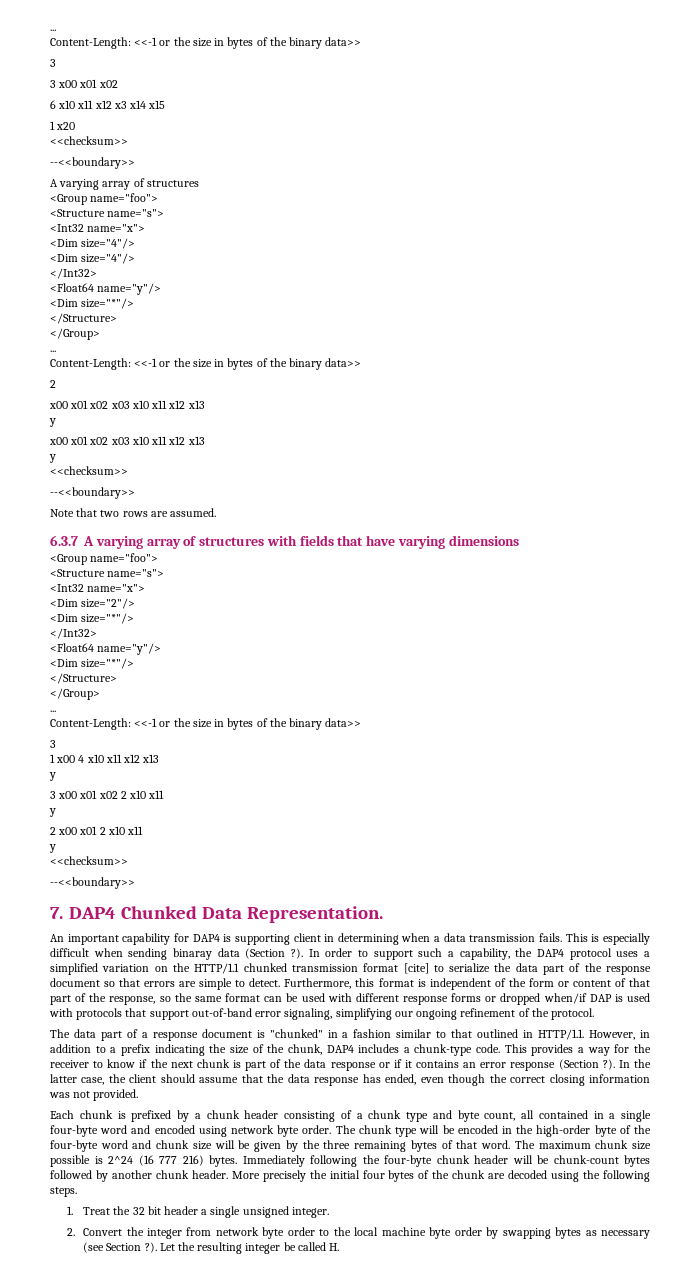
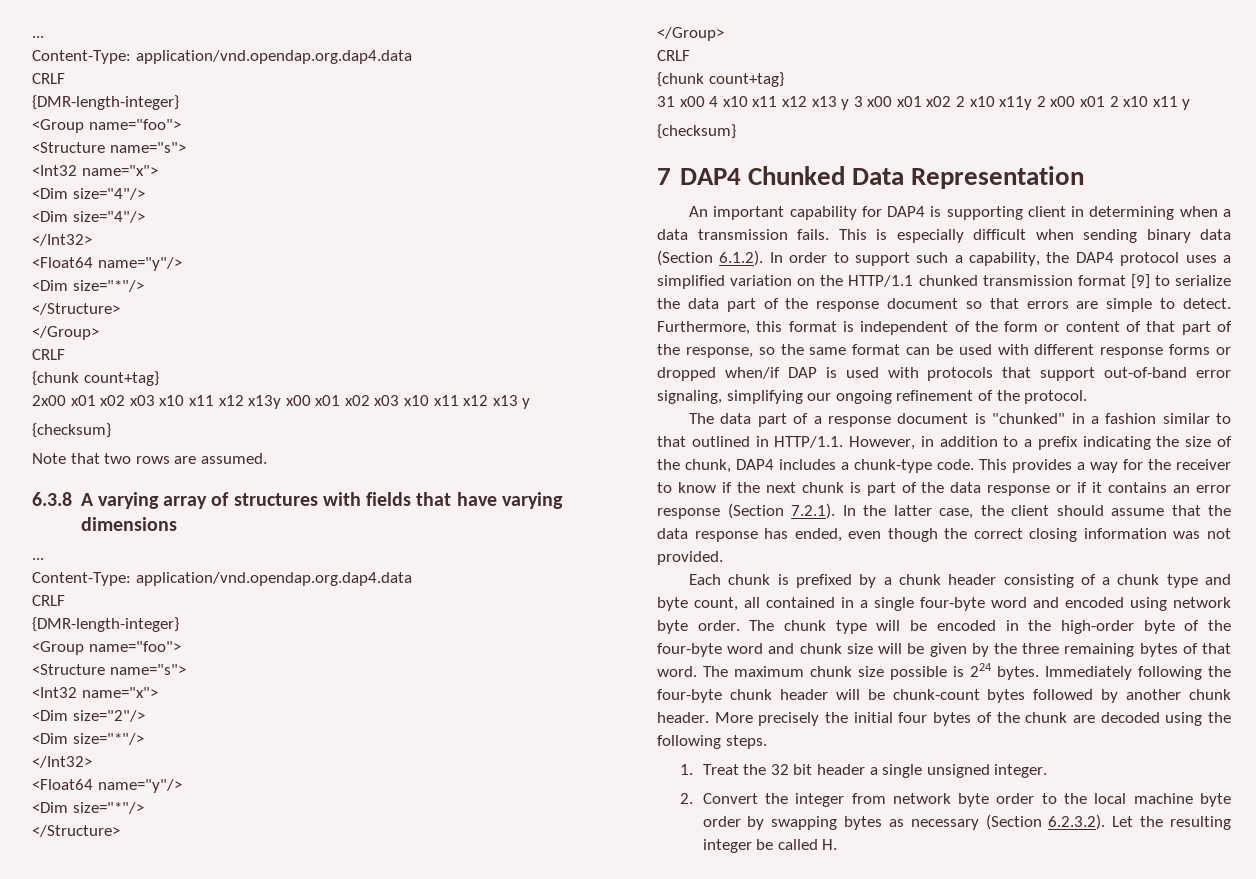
[50,29,56,31] [50,37,362,49] [50,59,56,67] [50,79,118,88] [50,100,166,109] [50,121,76,130] [50,136,128,145] [50,157,135,169] [50,178,199,190] ... // Content-Length: <<-1 or the size in bytes of the binary data>> // 3 // 3 x00 x01 x02 // 6 x10 x11 x12 x3 x14 x15 // 1 x20 // <<checksum>> // --<<boundary>> // A varying array of structures -> [32,36,44,38] [32,50,412,64] [32,73,65,84] [32,95,179,110] ... // Content-Type: application/vnd.opendap.org.dap4.data // CRLF // {DMR-length-integer}
[50,350,56,352] [50,358,362,370] [50,380,56,388] [49,400,205,409] [49,418,56,427] [49,436,205,445] [49,454,56,463] [50,466,128,475] [50,487,135,499] ... // Content-Length: <<-1 or the size in bytes of the binary data>> // 2 // x00 x01 x02 x03 x10 x11 x12 x13 // y // x00 x01 x02 x03 x10 x11 x12 x13 // y // <<checksum>> // --<<boundary>> -> [32,349,65,360] [32,371,159,386] [32,395,531,409] [32,423,111,438] CRLF // {chunk count+tag} // 2x00 x01 x02 x03 x10 x11 x12 x13y x00 x01 x02 x03 x10 x11 x12 x13 y // {checksum}
[50,535,78,546] 6.3.7 -> [32,492,72,506] 6.3.8
(519, 540) none -> [32,558,44,560] [32,572,412,586] [32,595,65,606] [32,617,179,632] // ... // Content-Type: application/vnd.opendap.org.dap4.data // CRLF // {DMR-length-integer}
[50,710,56,712] [50,718,362,730] [50,740,56,748] [50,754,55,763] ... // Content-Length: <<-1 or the size in bytes of the binary data>> // 3 // 1 -> [657,50,690,61] [657,72,784,87] [657,96,675,107] CRLF // {chunk count+tag} // 31
[49,772,56,781] // y // -> [841,99,850,110] y
[148,790,165,799] [49,808,56,817] x11 // y // -> [999,96,1033,110] x11y
[49,844,56,853] [50,856,128,865] [50,877,135,889] [50,907,63,919] // y // <<checksum>> // --<<boundary>> // 7. -> [1182,99,1191,110] [657,124,736,139] [657,168,671,185] y // {checksum} // 7
[246,906,383,923] Representation. -> [911,166,1085,189] Representation
[172,948,212,960] binaray -> [1146,229,1191,243] binary
[290,948,303,959] ?). -> [719,250,764,266] 6.1.2).
[403,963,429,974] [cite] -> [1130,274,1150,289] [9]
[602,1059,615,1070] ?). -> [791,503,835,519] 7.2.1).
[108,1155,204,1166] 2^24 (16 777 216) -> [970,663,991,677] 224
[83,1242,157,1253] (see Section ?). -> [985,814,1106,830] (Section 6.2.3.2).

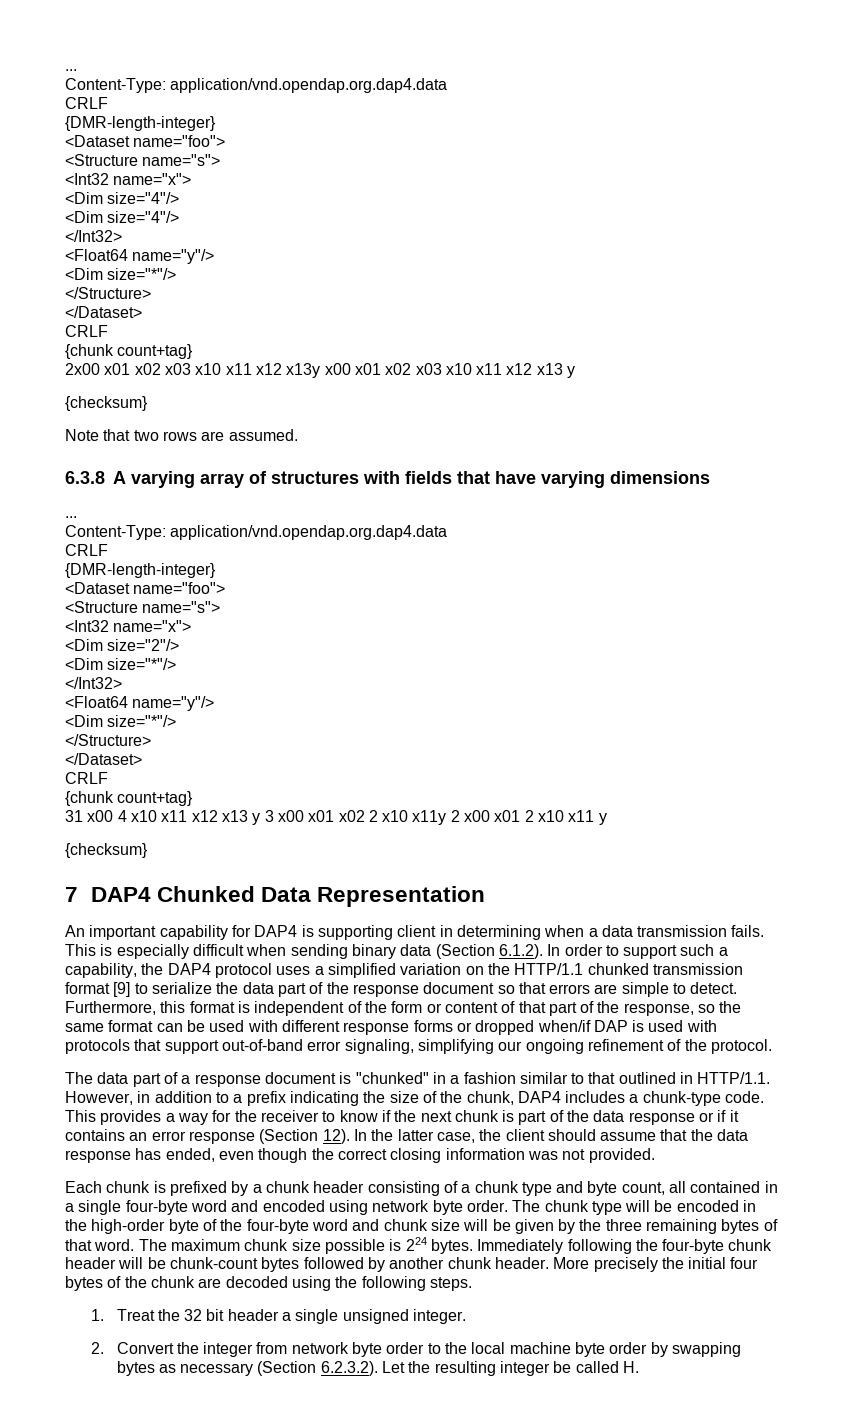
[32,36,44,38] [32,50,412,64] [32,73,65,84] [32,95,179,110] [32,119,84,133] ... // Content-Type: application/vnd.opendap.org.dap4.data // CRLF // {DMR-length-integer} // <Group -> [65,69,77,71] [65,78,448,93] [65,97,108,109] [65,116,216,131] [65,135,130,147] ... // Content-Type: application/vnd.opendap.org.dap4.data // CRLF // {DMR-length-integer} // <Dataset
[32,326,99,340] </Group> -> [65,306,142,318] </Dataset>
[32,641,84,655] <Group -> [65,582,130,594] <Dataset
[657,27,724,41] </Group> -> [65,753,142,765] </Dataset>
[791,503,835,519] 7.2.1). -> [322,1129,350,1144] 12).

